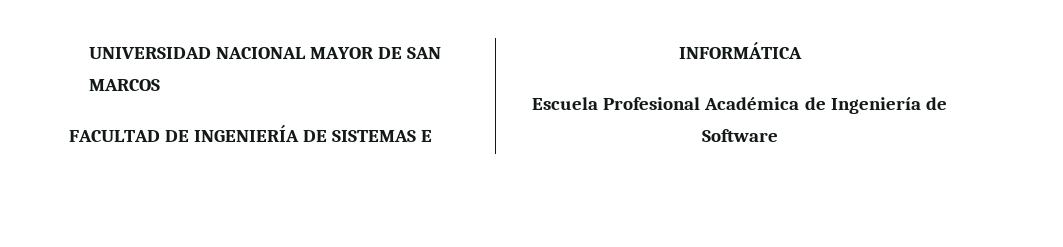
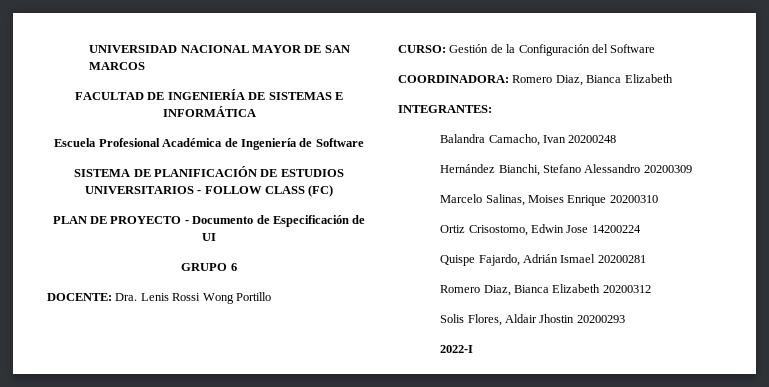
(778, 135) none -> [74,166,344,177] [84,185,334,197] [52,215,366,227] [202,233,216,241] [181,263,237,271] [47,292,271,304] [398,44,656,56] [398,74,673,86] [398,105,492,113] [440,134,617,146] [440,164,692,176] [440,194,658,206] [440,224,641,236] [440,254,646,266] [440,284,651,296] [440,314,625,326] [440,345,474,353] // SISTEMA DE PLANIFICACIÓN DE ESTUDIOS UNIVERSITARIOS - FOLLOW CLASS (FC) // PLAN DE PROYECTO - Documento de Especificación de UI // GRUPO 6 // DOCENTE: Dra. Lenis Rossi Wong Portillo // CURSO: Gestión de la Configuración del Software // COORDINADORA: Romero Diaz, Bianca Elizabeth // INTEGRANTES: // Balandra Camacho, Ivan 20200248 // Hernández Bianchi, Stefano Alessandro 20200309 // Marcelo Salinas, Moises Enrique 20200310 // Ortiz Crisostomo, Edwin Jose 14200224 // Quispe Fajardo, Adrián Ismael 20200281 // Romero Diaz, Bianca Elizabeth 20200312 // Solis Flores, Aldair Jhostin 20200293 // 2022-I

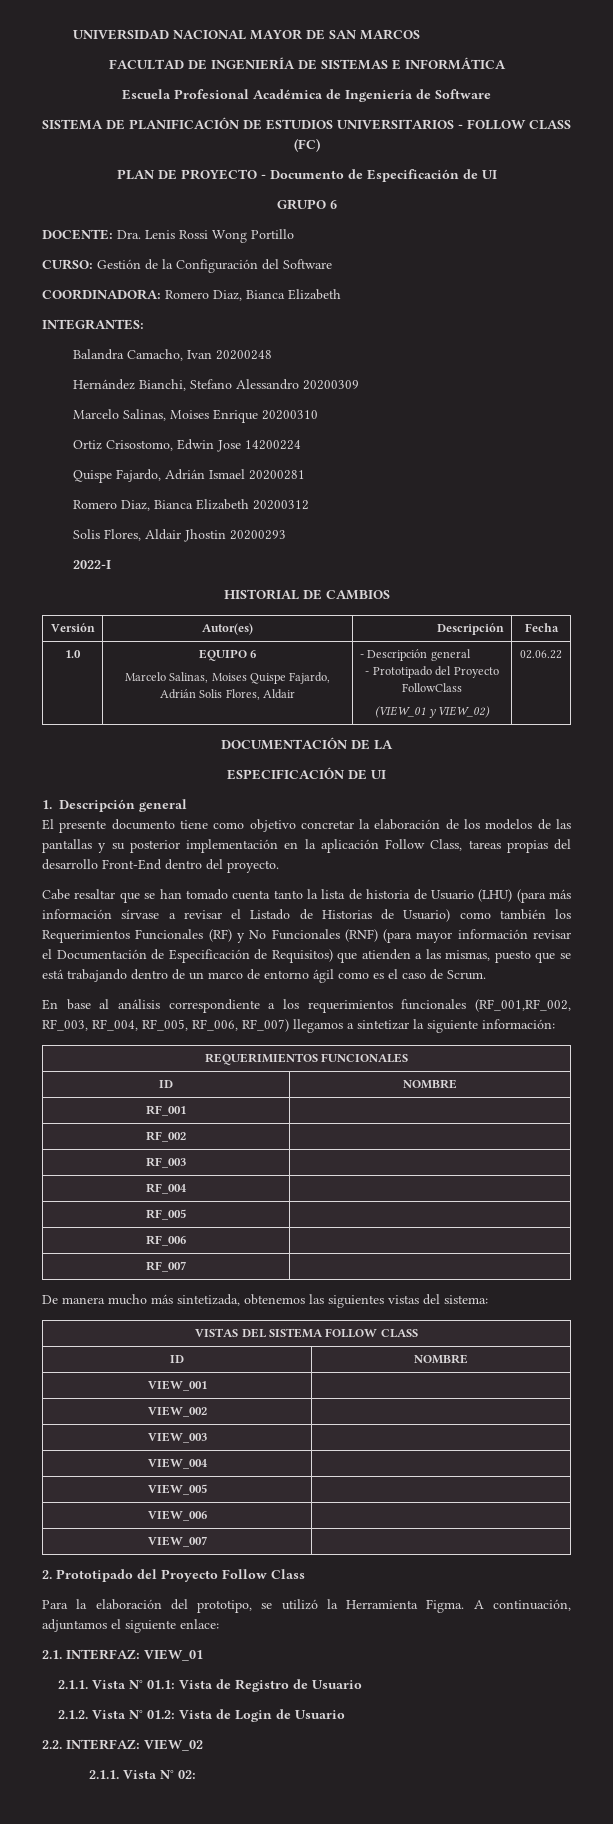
(474, 349) none -> [223,589,390,600] [50,623,95,632] [202,623,253,635] [437,623,505,635] [524,623,559,632] [65,650,81,658] [198,649,257,661] [124,672,331,684] [159,689,296,700] [359,649,471,661] [365,666,499,678] [402,683,462,692] [374,706,491,718] [520,650,562,659] [221,737,393,750] [227,767,386,780] [42,799,187,812] [42,819,572,833] [42,839,571,853] [42,859,279,873] [42,889,571,903] [42,909,571,922] [42,929,572,943] [42,949,572,963] [42,969,486,983] [42,999,571,1013] [42,1019,555,1033] [204,1053,409,1065] [159,1080,173,1088] [403,1079,457,1089] [146,1105,186,1116] [146,1131,186,1142] [146,1157,186,1168] [146,1183,187,1194] [146,1209,186,1220] [146,1235,186,1246] [146,1261,186,1272] [42,1294,488,1308] [195,1328,418,1338] [170,1355,184,1363] [414,1354,468,1364] [147,1380,207,1391] [147,1406,207,1417] [147,1432,207,1443] [147,1458,208,1469] [147,1484,207,1495] [147,1510,207,1521] [147,1536,207,1547] [42,1569,305,1582] [42,1599,571,1613] [42,1619,219,1633] [42,1649,203,1661] [57,1679,362,1692] [57,1709,345,1722] [42,1739,203,1751] [88,1770,196,1779] // HISTORIAL DE CAMBIOS // Versión | Autor(es) | Descripción | Fecha // 1.0 | EQUIPO 6 // Marcelo Salinas, Moises Quispe Fajardo, Adrián Solis Flores, Aldair | - Descripción general // - Prototipado del Proyecto FollowClass // (VIEW_01 y VIEW_02) | 02.06.22 // DOCUMENTACIÓN DE LA // ESPECIFICACIÓN DE UI // 1. Descripción general // El presente documento tiene como objetivo concretar la elaboración de los modelos de las pantallas y su posterior implementación en la aplicación Follow Class, tareas propias del desarrollo Front-End dentro del proyecto. // Cabe resaltar que se han tomado cuenta tanto la lista de historia de Usuario (LHU) (para más información sírvase a revisar el Listado de Historias de Usuario) como también los Requerimientos Funcionales (RF) y No Funcionales (RNF) (para mayor información revisar el Documentación de Especificación de Requisitos) que atienden a las mismas, puesto que se está trabajando dentro de un marco de entorno ágil como es el caso de Scrum. // En base al análisis correspondiente a los requerimientos funcionales (RF_001,RF_002, RF_003, RF_004, RF_005, RF_006, RF_007) llegamos a sintetizar la siguiente información: // REQUERIMIENTOS FUNCIONALES // ID | NOMBRE // RF_001 | // RF_002 | // RF_003 | // RF_004 | // RF_005 | // RF_006 | // RF_007 | // De manera mucho más sintetizada, obtenemos las siguientes vistas del sistema: // VISTAS DEL SISTEMA FOLLOW CLASS // ID | NOMBRE // VIEW_001 | // VIEW_002 | // VIEW_003 | // VIEW_004 | // VIEW_005 | // VIEW_006 | // VIEW_007 | // 2. Prototipado del Proyecto Follow Class // Para la elaboración del prototipo, se utilizó la Herramienta Figma. A continuación, adjuntamos el siguiente enlace: // 2.1. INTERFAZ: VIEW_01 // 2.1.1. Vista N° 01.1: Vista de Registro de Usuario // 2.1.2. Vista N° 01.2: Vista de Login de Usuario // 2.2. INTERFAZ: VIEW_02 // 2.1.1. Vista N° 02:

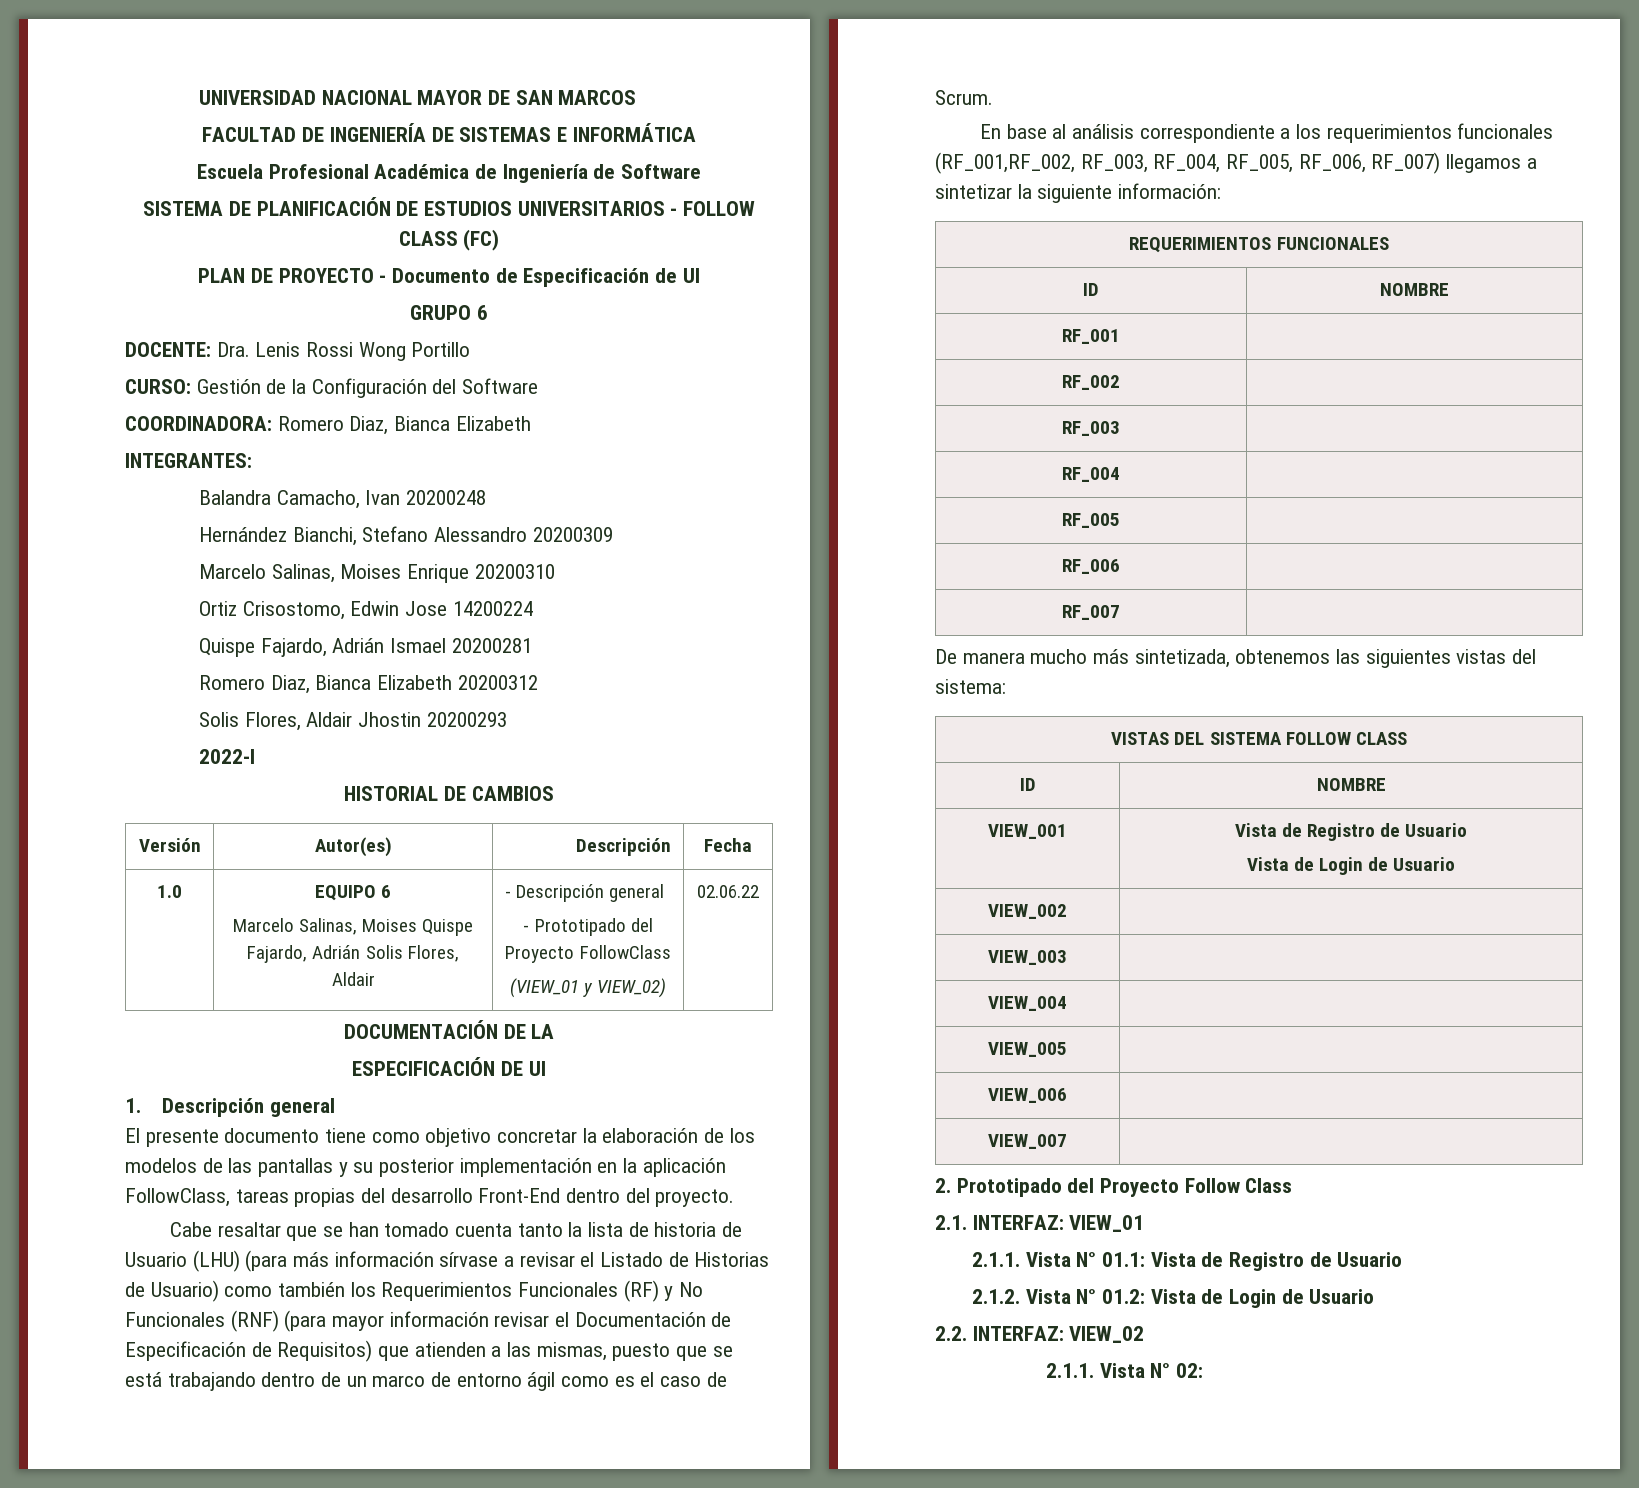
[385,839,463,851] Follow Class, -> [125,1188,230,1207] FollowClass,
(207, 1385) none -> [1234,823,1468,841] [1246,857,1456,875] Vista de Registro de Usuario // Vista de Login de Usuario
[42,1599,571,1613] [42,1619,219,1633] // Para la elaboración del prototipo, se utilizó la Herramienta Figma. A continuación, adjuntamos el siguiente enlace: -> (1293, 1185) none

